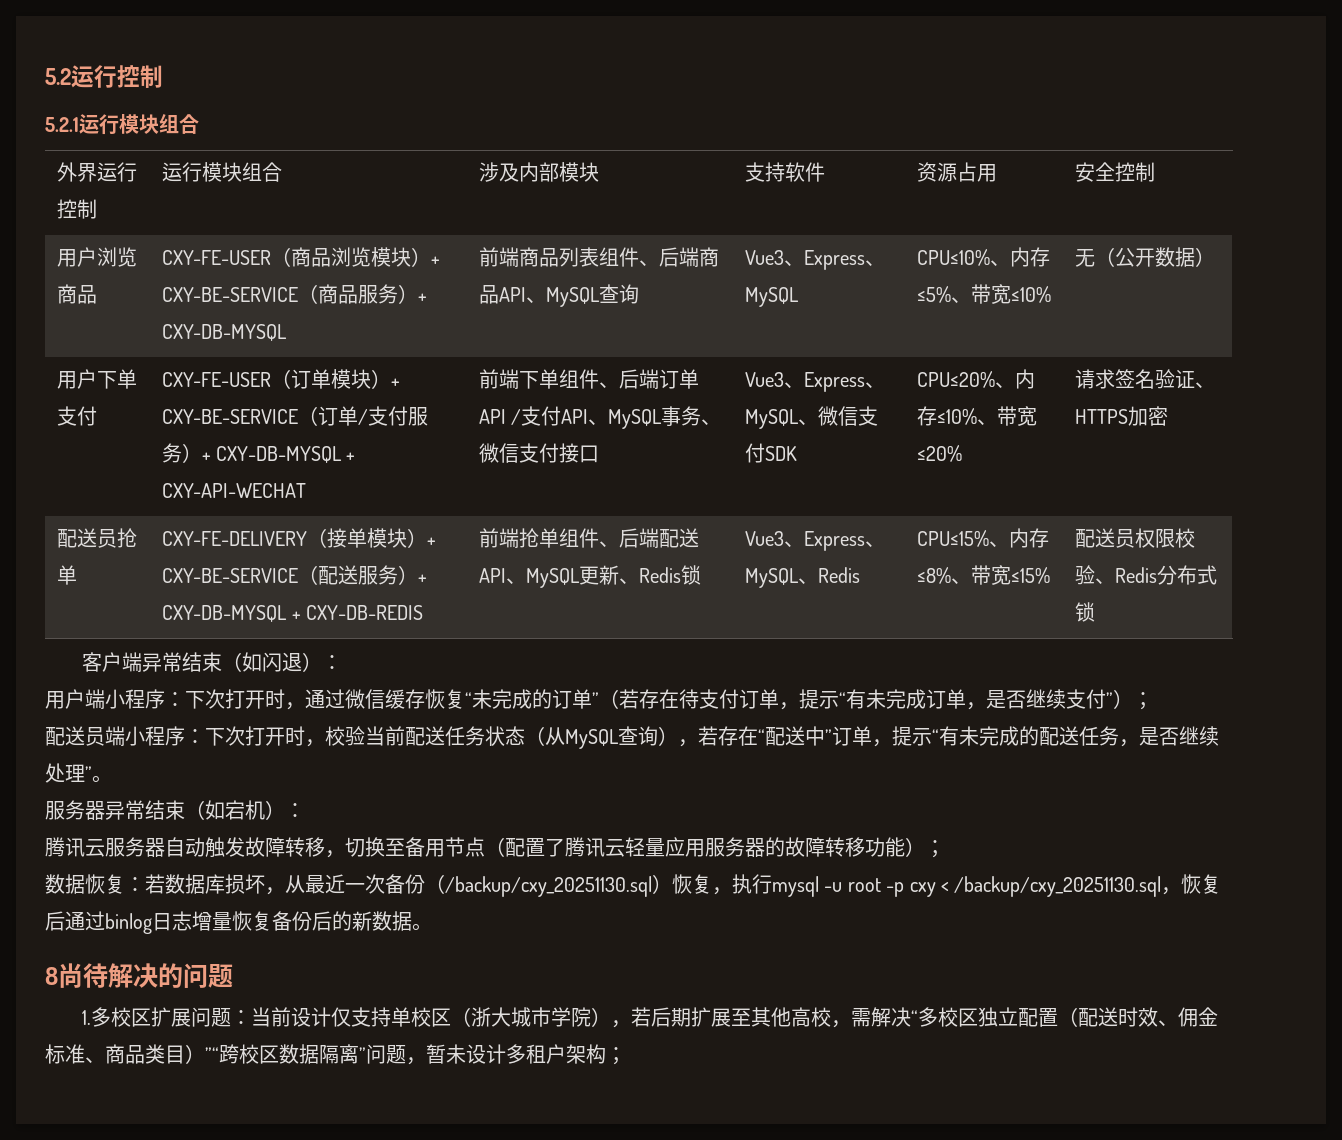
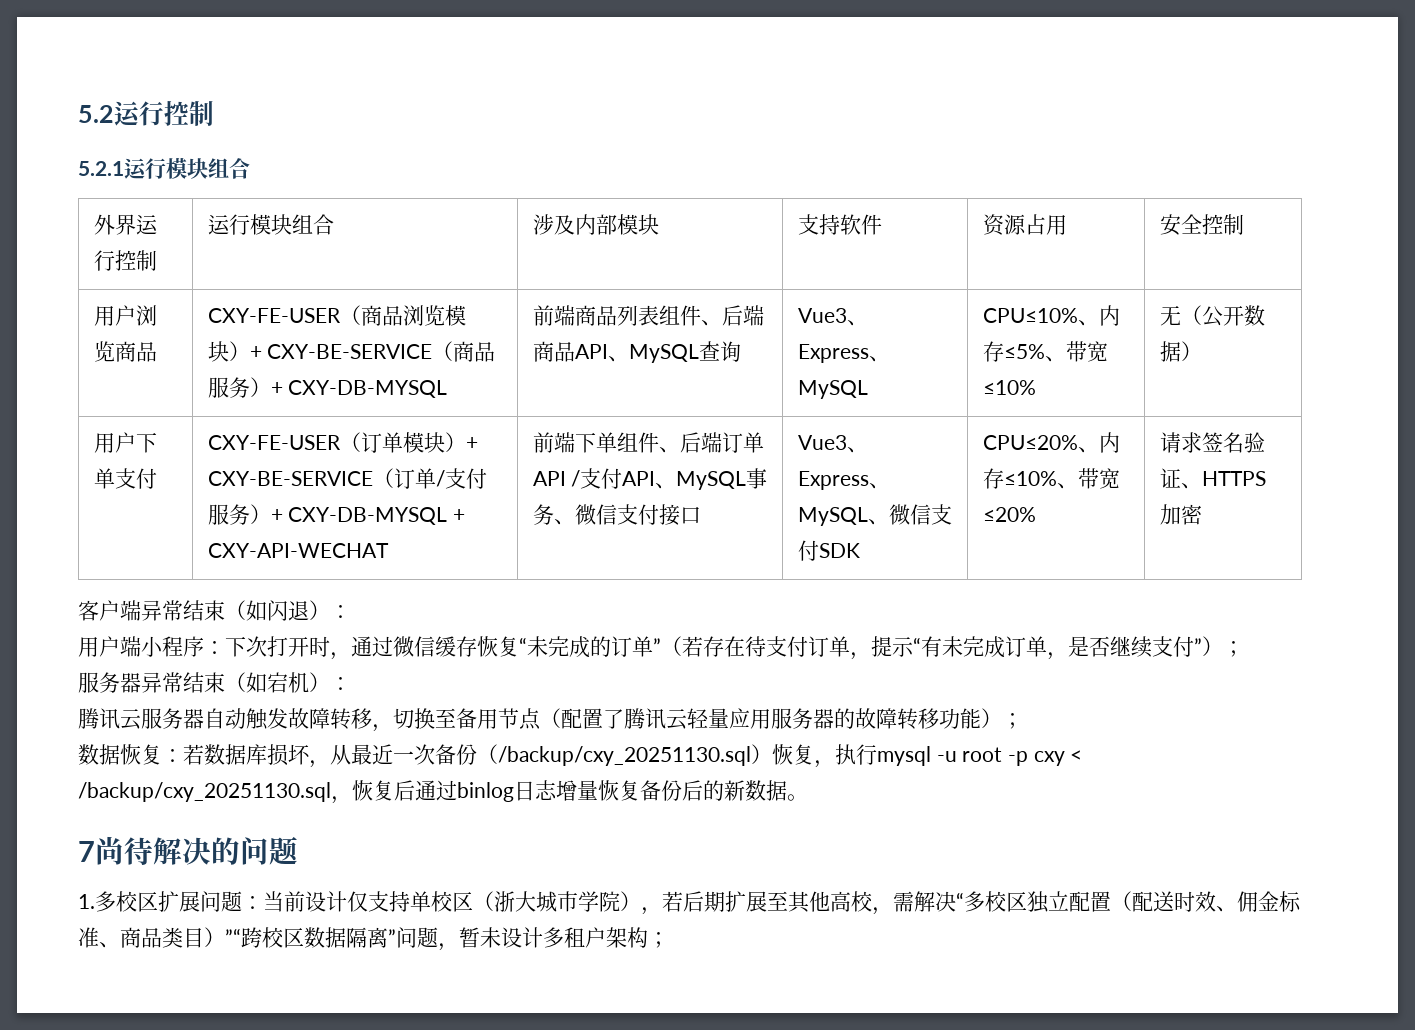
[56,528,137,548] [56,565,77,585] [161,528,437,548] [161,565,428,585] [161,605,424,622] [478,528,699,548] [478,565,701,588] [744,531,886,551] [744,567,860,588] [916,528,1049,548] [916,565,1050,585] [1074,528,1195,548] [1074,565,1217,585] [1074,602,1095,622] // 配送员抢单 | CXY-FE-DELIVERY（接单模块）+ CXY-BE-SERVICE（配送服务）+ CXY-DB-MYSQL + CXY-DB-REDIS | 前端抢单组件、后端配送API、MySQL更新、Redis锁 | Vue3、Express、MySQL、Redis | CPU≤15%、内存≤8%、带宽≤15% | 配送员权限校验、Redis分布式锁 -> (1202, 514) none
[45,726,1219,749] [45,763,112,783] // 配送员端小程序：下次打开时，校验当前配送任务状态（从MySQL查询），若存在“配送中”订单，提示“有未完成的配送任务，是否继续处理”。 -> (1244, 649) none
[45,967,58,985] 8 -> [78,841,95,862] 7

